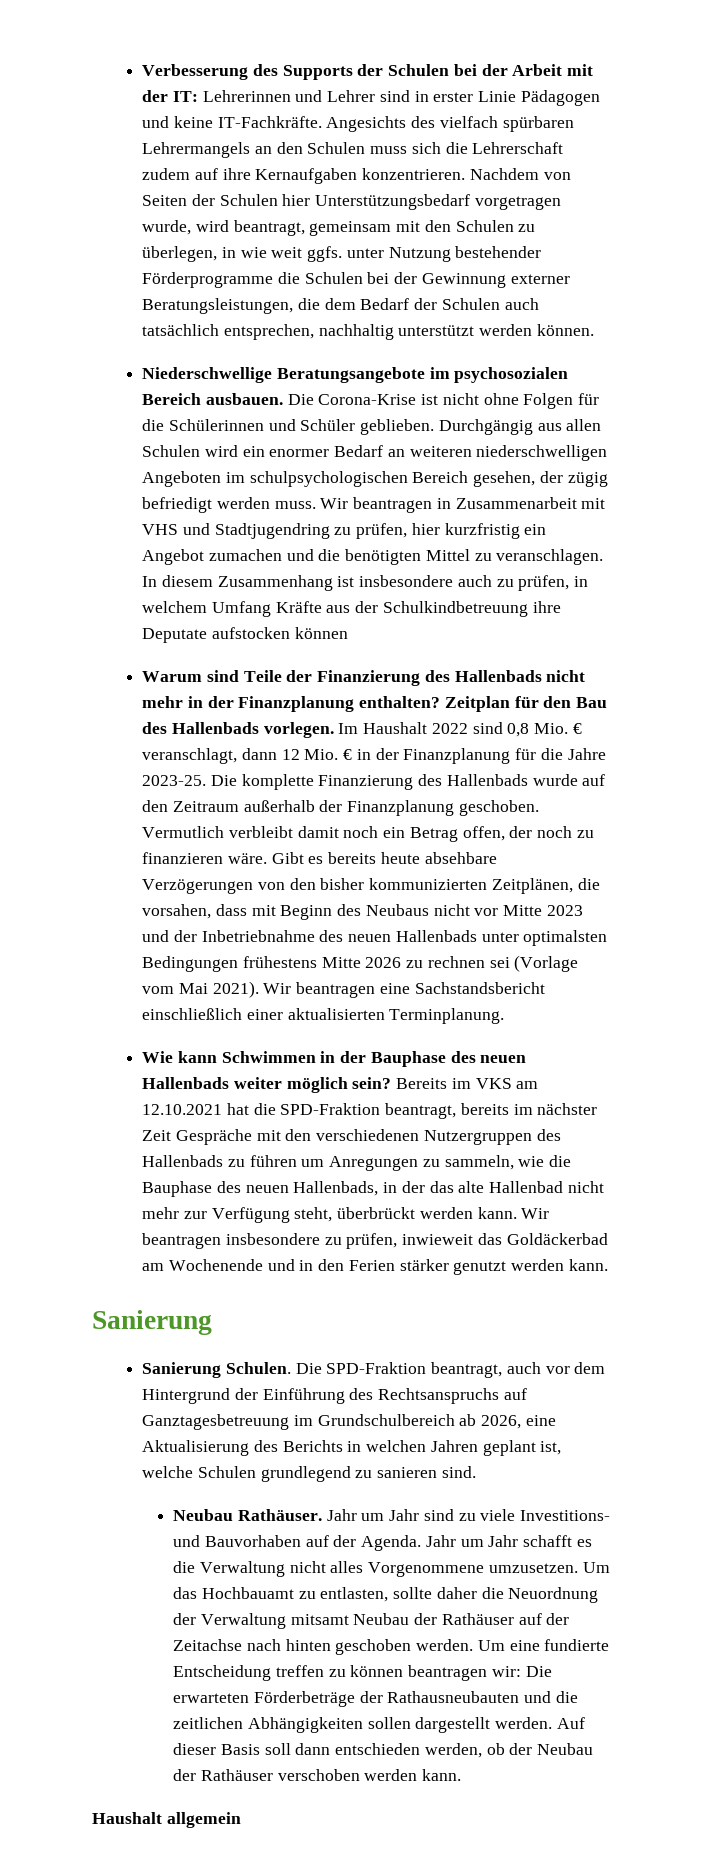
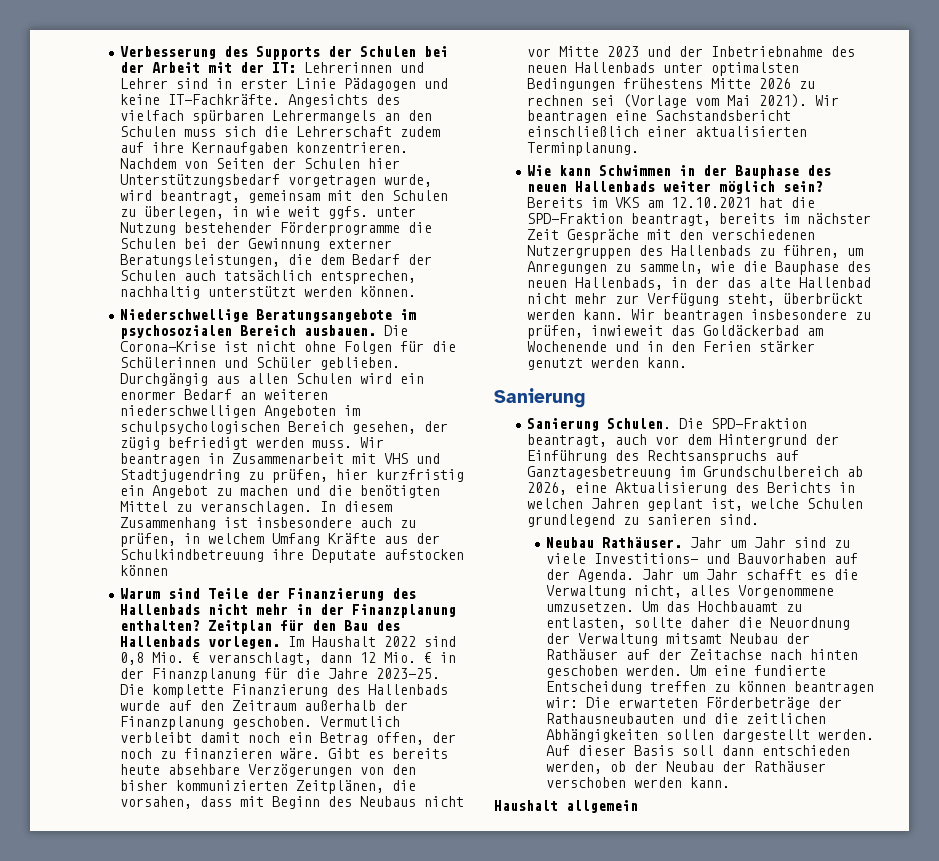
[208,549,282,561] zumachen -> [215,485,288,496] zu machen
[249,1155,297,1167] führen -> [782,245,839,258] führen,
[289,1561,326,1573] nicht -> [634,585,683,598] nicht,

